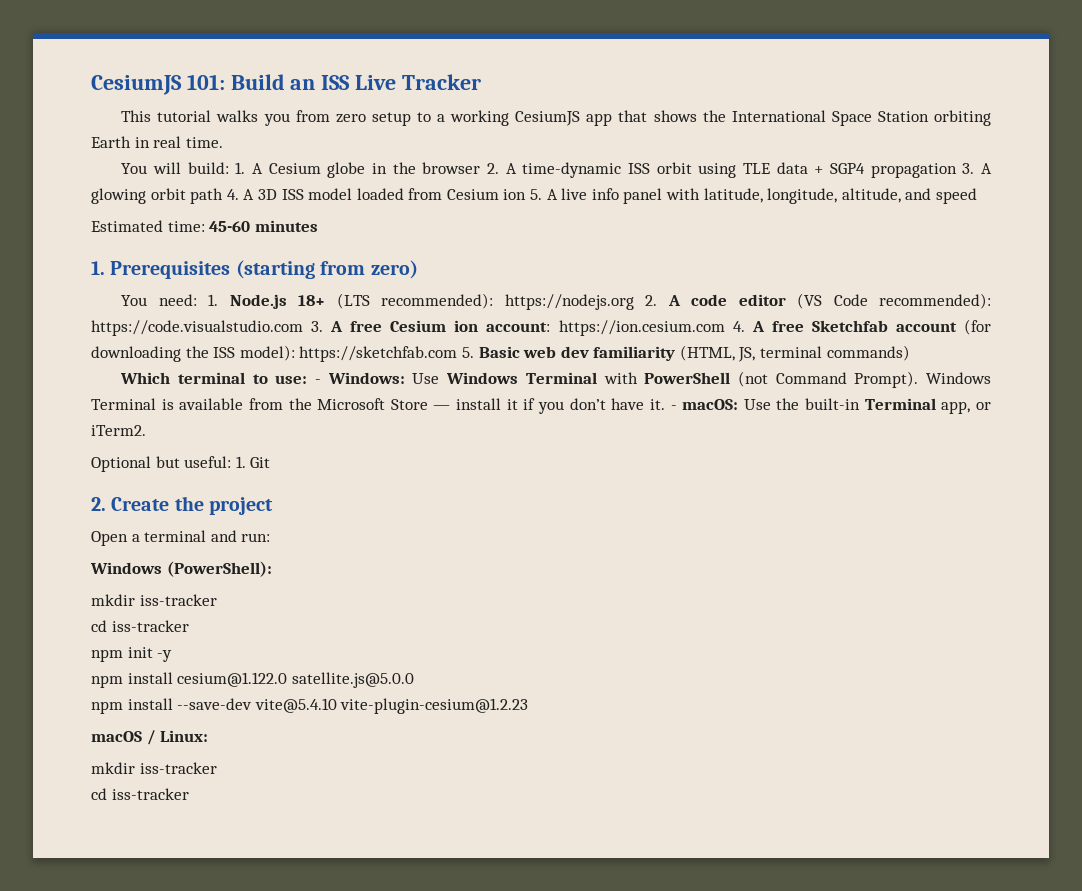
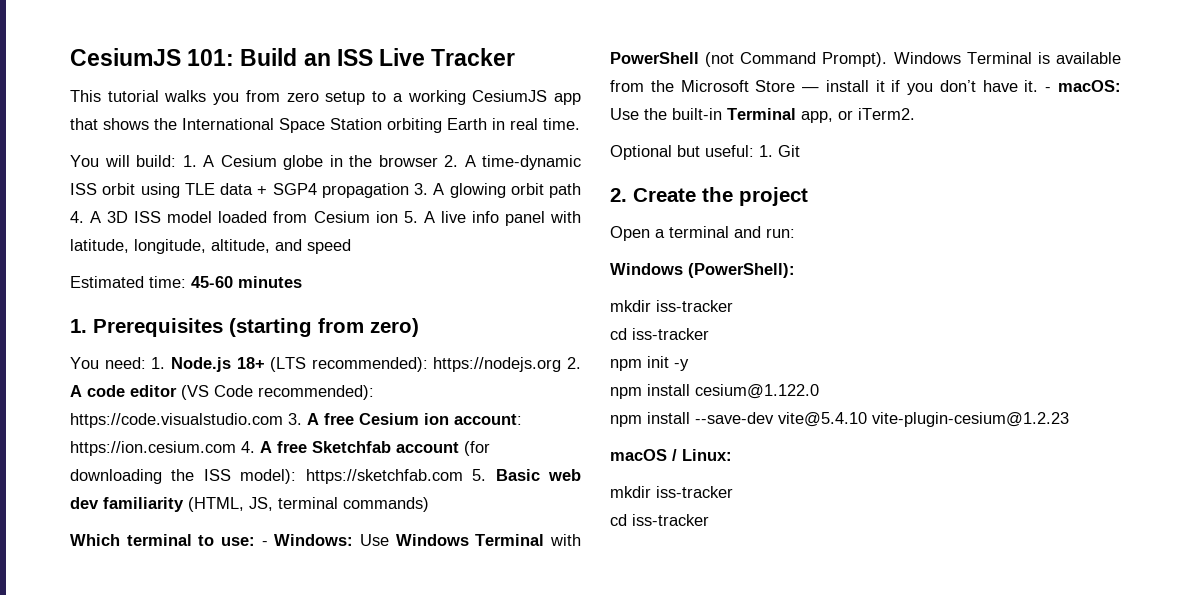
[291,672,414,688] satellite.js@5.0.0 -> (819, 391) none

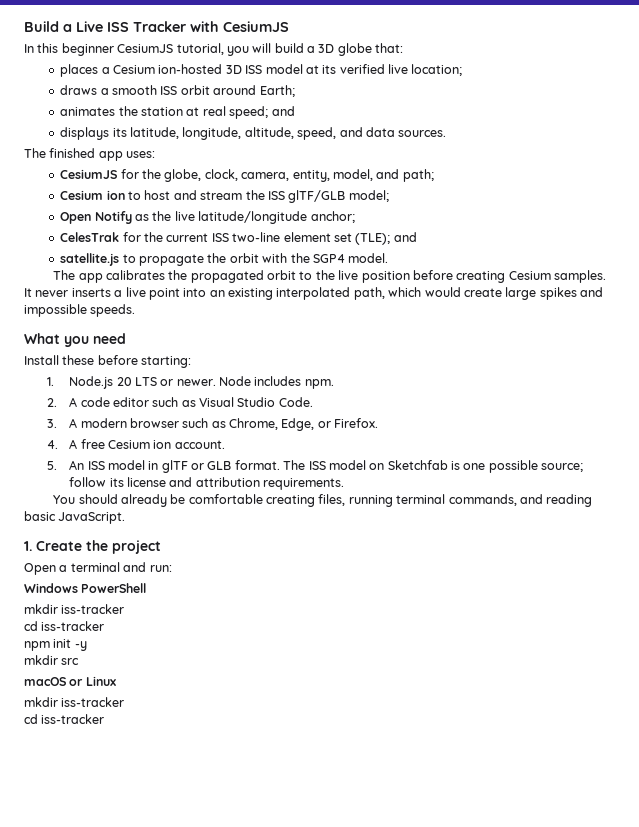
[70,48,516,66] [70,90,581,105] [70,118,580,133] [70,155,581,170] [70,183,581,198] [70,211,581,226] [70,239,351,254] [70,276,302,288] [70,318,419,337] [70,357,581,372] [70,385,374,400] [70,413,522,428] [70,441,490,456] [70,469,581,484] [70,497,429,512] [70,534,581,546] [610,52,1121,67] [610,80,1121,95] [610,108,915,123] [610,145,800,160] [610,188,627,202] CesiumJS 101: Build an ISS Live Tracker // This tutorial walks you from zero setup to a working CesiumJS app that shows the International Space Station orbiting Earth in real time. // You will build: 1. A Cesium globe in the browser 2. A time-dynamic ISS orbit using TLE data + SGP4 propagation 3. A glowing orbit path 4. A 3D ISS model loaded from Cesium ion 5. A live info panel with latitude, longitude, altitude, and speed // Estimated time: 45-60 minutes // 1. Prerequisites (starting from zero) // You need: 1. Node.js 18+ (LTS recommended): https://nodejs.org 2. A code editor (VS Code recommended): https://code.visualstudio.com 3. A free Cesium ion account: https://ion.cesium.com 4. A free Sketchfab account (for downloading the ISS model): https://sketchfab.com 5. Basic web dev familiarity (HTML, JS, terminal commands) // Which terminal to use: - Windows: Use Windows Terminal with PowerShell (not Command Prompt). Windows Terminal is available from the Microsoft Store — install it if you don’t have it. - macOS: Use the built-in Terminal app, or iTerm2. // Optional but useful: 1. Git // 2. -> [24,21,289,32] [24,43,404,56] [60,64,463,77] [60,85,295,97] [60,106,295,119] [60,127,447,140] [24,148,156,161] [60,169,434,182] [60,190,389,203] [60,211,355,224] [60,232,417,245] [60,253,389,266] [53,270,606,283] [24,287,603,300] [24,304,136,317] [24,333,126,347] [24,355,192,368] [46,376,334,389] [46,397,313,407] [46,418,379,431] [46,439,225,449] [46,460,584,473] [69,477,345,490] [53,494,593,507] [24,511,126,524] [24,541,32,551] Build a Live ISS Tracker with CesiumJS // In this beginner CesiumJS tutorial, you will build a 3D globe that: // places a Cesium ion-hosted 3D ISS model at its verified live location; // draws a smooth ISS orbit around Earth; // animates the station at real speed; and // displays its latitude, longitude, altitude, speed, and data sources. // The finished app uses: // CesiumJS for the globe, clock, camera, entity, model, and path; // Cesium ion to host and stream the ISS glTF/GLB model; // Open Notify as the live latitude/longitude anchor; // CelesTrak for the current ISS two-line element set (TLE); and // satellite.js to propagate the orbit with the SGP4 model. // The app calibrates the propagated orbit to the live position before creating Cesium samples. It never inserts a live point into an existing interpolated path, which would create large spikes and impossible speeds. // What you need // Install these before starting: // 1. Node.js 20 LTS or newer. Node includes npm. // 2. A code editor such as Visual Studio Code. // 3. A modern browser such as Chrome, Edge, or Firefox. // 4. A free Cesium ion account. // 5. An ISS model in glTF or GLB format. The ISS model on Sketchfab is one possible source; follow its license and attribution requirements. // You should already be comfortable creating files, running terminal commands, and reading basic JavaScript. // 1.
[688,263,795,278] (PowerShell): -> [81,583,147,593] PowerShell
[610,384,819,399] [610,412,1069,427] npm install cesium@1.122.0 // npm install --save-dev vite@5.4.10 vite-plugin-cesium@1.2.23 -> [24,655,80,665] mkdir src
[672,449,732,461] / Linux: -> [69,676,116,686] or Linux

